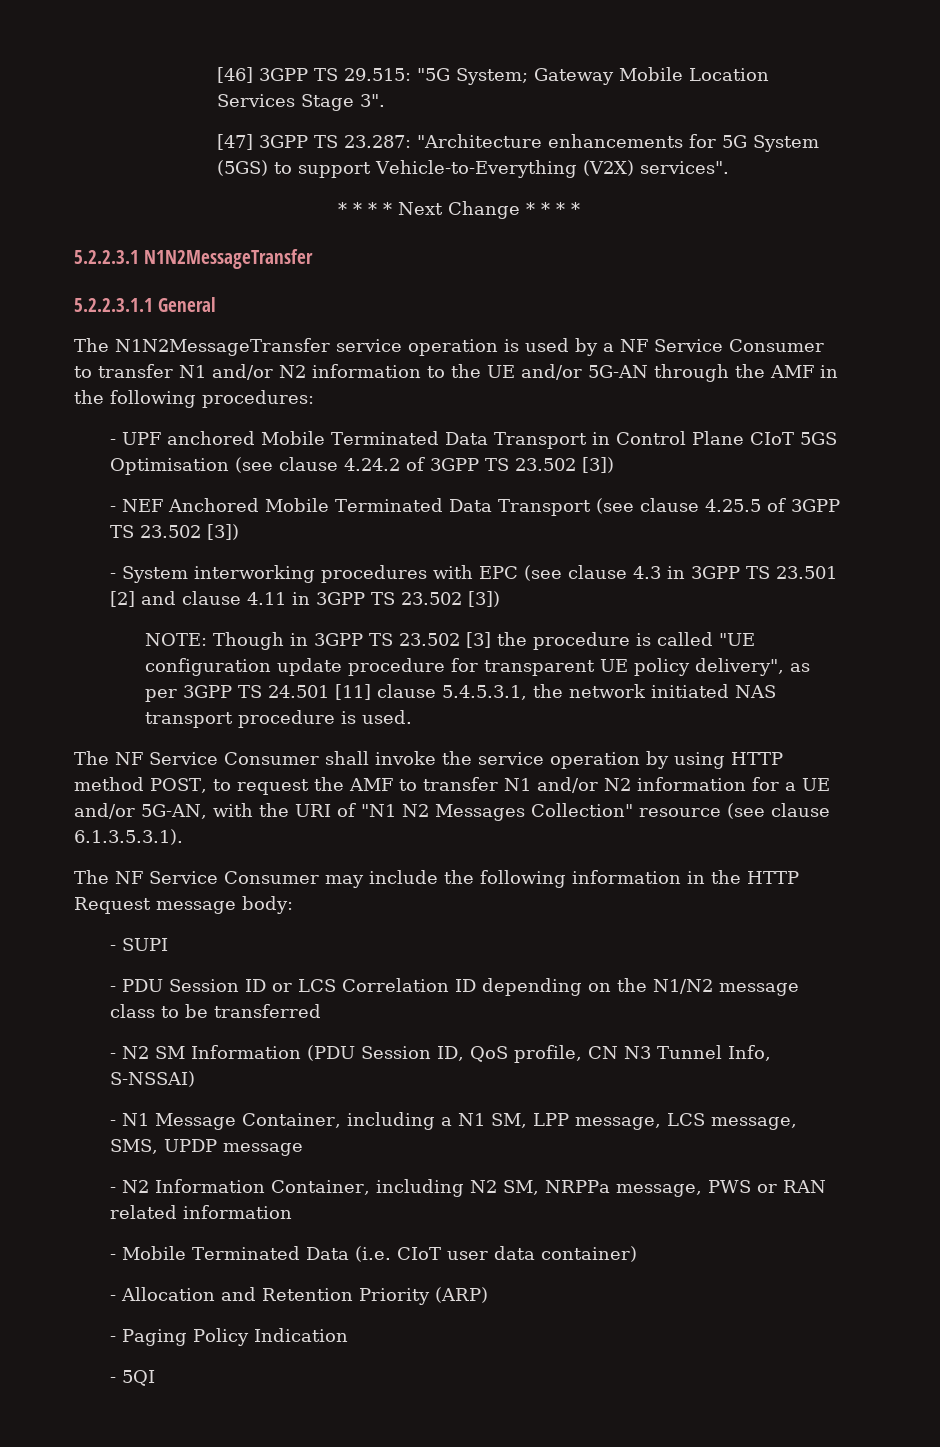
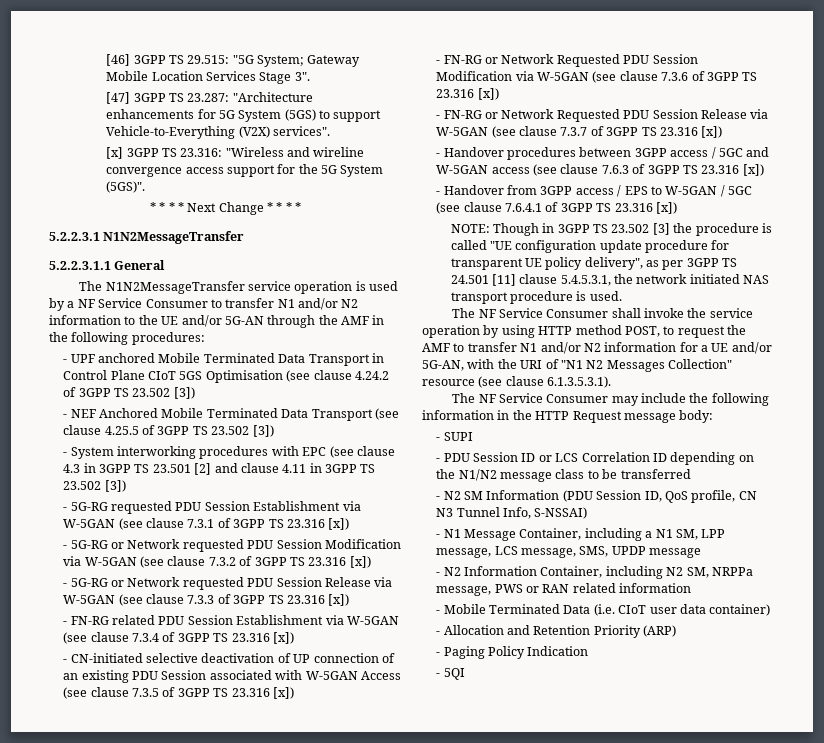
(729, 167) none -> [106,147,365,159] [106,164,384,177] [106,181,146,193] // [x] 3GPP TS 23.316: "Wireless and wireline convergence access support for the 5G System (5GS)".
(500, 599) none -> [63,501,361,514] [63,518,350,530] [63,539,401,552] [63,556,371,568] [63,577,393,590] [63,594,350,606] [63,615,399,625] [63,632,294,644] [63,653,395,663] [63,670,401,683] [63,687,294,699] [436,54,698,67] [436,71,758,83] [436,88,499,100] [436,109,769,122] [436,126,723,138] [436,147,770,160] [436,164,764,176] [436,185,753,197] [436,202,677,214] // - 5G-RG requested PDU Session Establishment via W-5GAN (see clause 7.3.1 of 3GPP TS 23.316 [x]) // - 5G-RG or Network requested PDU Session Modification via W-5GAN (see clause 7.3.2 of 3GPP TS 23.316 [x]) // - 5G-RG or Network requested PDU Session Release via W-5GAN (see clause 7.3.3 of 3GPP TS 23.316 [x]) // - FN-RG related PDU Session Establishment via W-5GAN (see clause 7.3.4 of 3GPP TS 23.316 [x]) // - CN-initiated selective deactivation of UP connection of an existing PDU Session associated with W-5GAN Access (see clause 7.3.5 of 3GPP TS 23.316 [x]) // - FN-RG or Network Requested PDU Session Modification via W-5GAN (see clause 7.3.6 of 3GPP TS 23.316 [x]) // - FN-RG or Network Requested PDU Session Release via W-5GAN (see clause 7.3.7 of 3GPP TS 23.316 [x]) // - Handover procedures between 3GPP access / 5GC and W-5GAN access (see clause 7.6.3 of 3GPP TS 23.316 [x]) // - Handover from 3GPP access / EPS to W-5GAN / 5GC (see clause 7.6.4.1 of 3GPP TS 23.316 [x])

